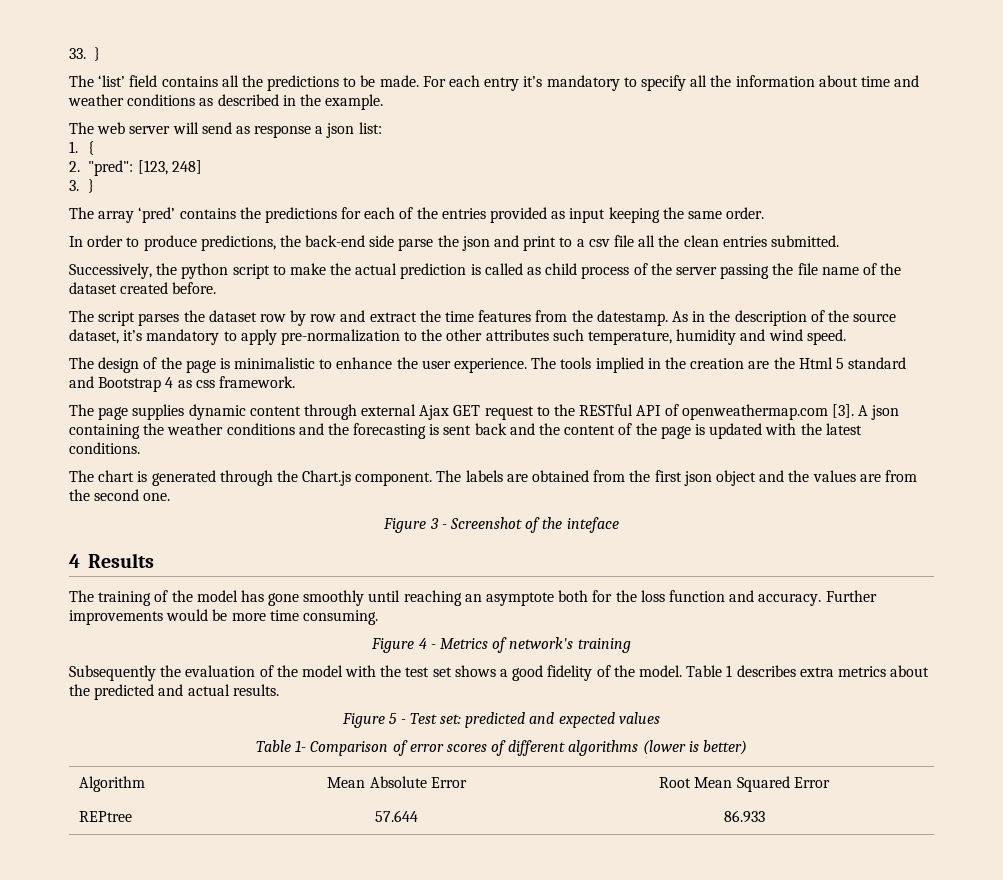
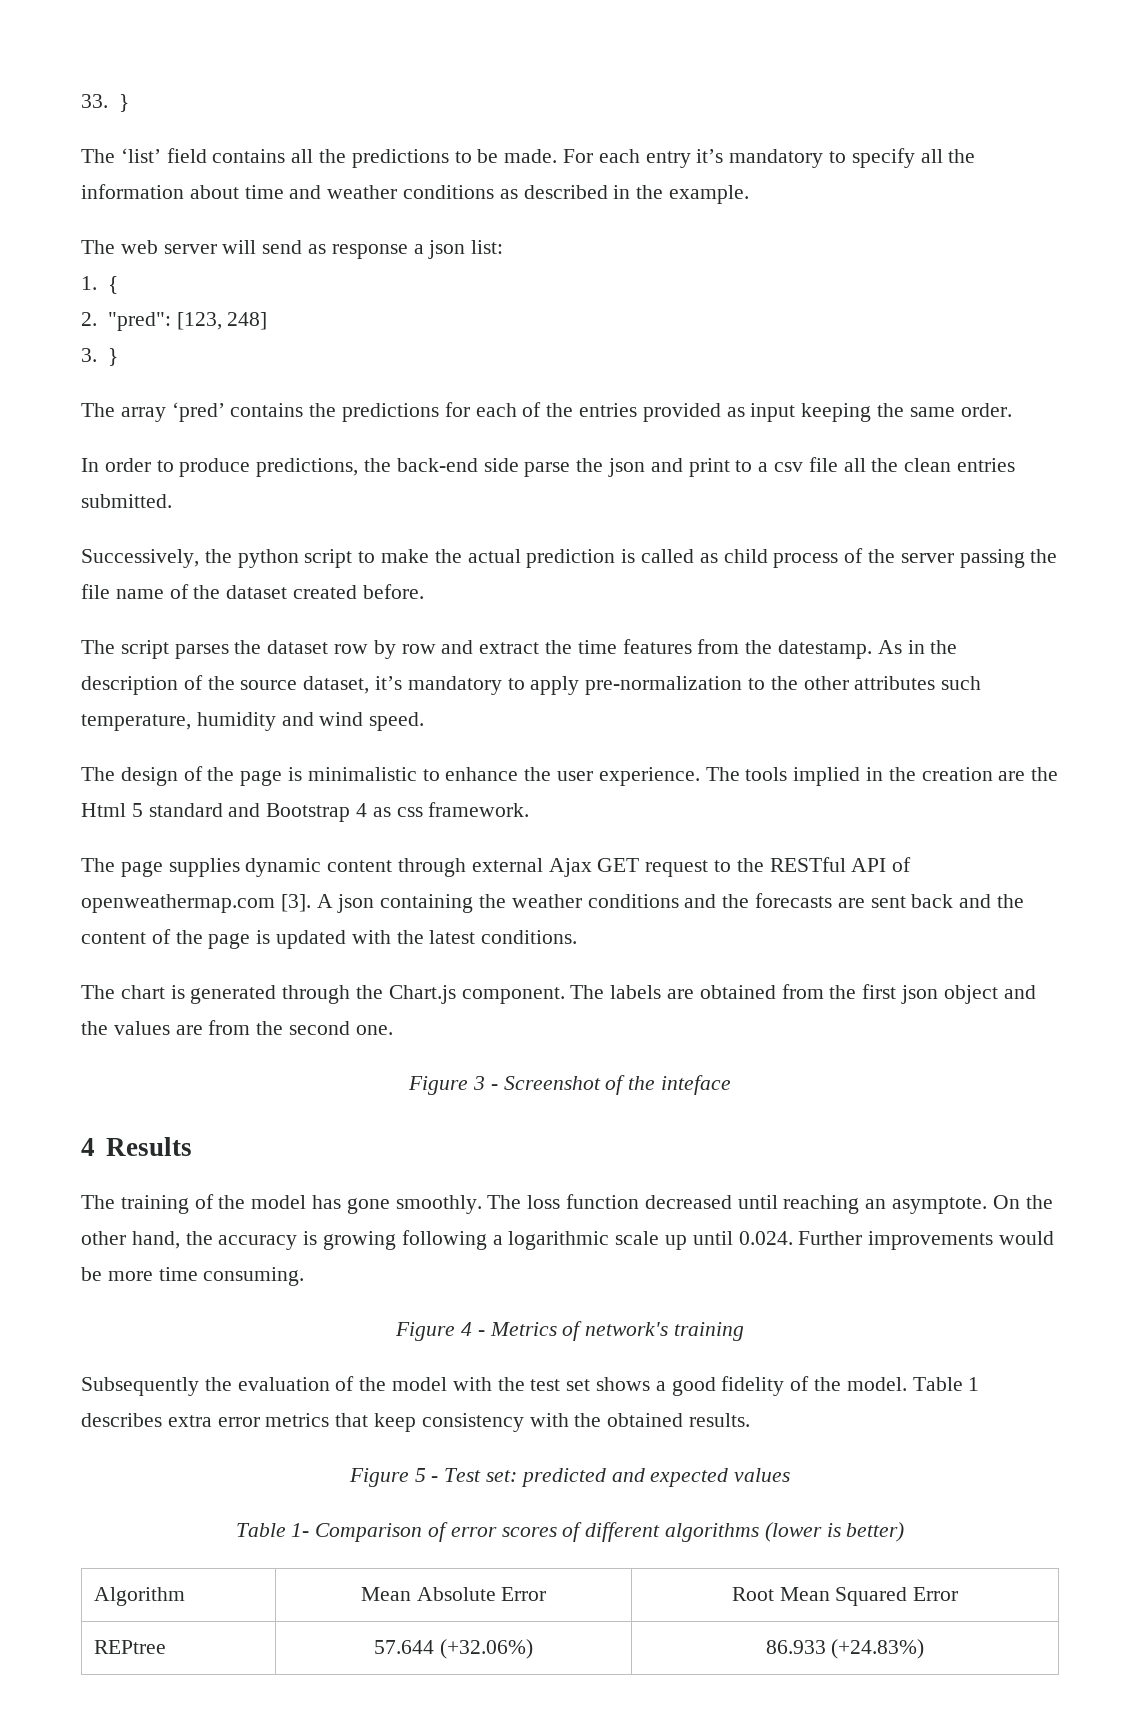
[353,423,440,439] forecasting is -> [755,893,865,908] forecasts are
[303,590,822,606] smoothly until reaching an asymptote both for the loss function and accuracy. -> [395,1194,1053,1214] [81,1230,793,1250] smoothly. The loss function decreased until reaching an asymptote. On the other hand, the accuracy is growing following a logarithmic scale up until 0.024.
[837,665,930,677] [69,684,230,700] metrics about the predicted and actual -> [217,1413,684,1432] error metrics that keep consistency with the obtained
(418, 816) none -> [439,1639,533,1659] (+32.06%)
(765, 816) none -> [831,1639,925,1659] (+24.83%)

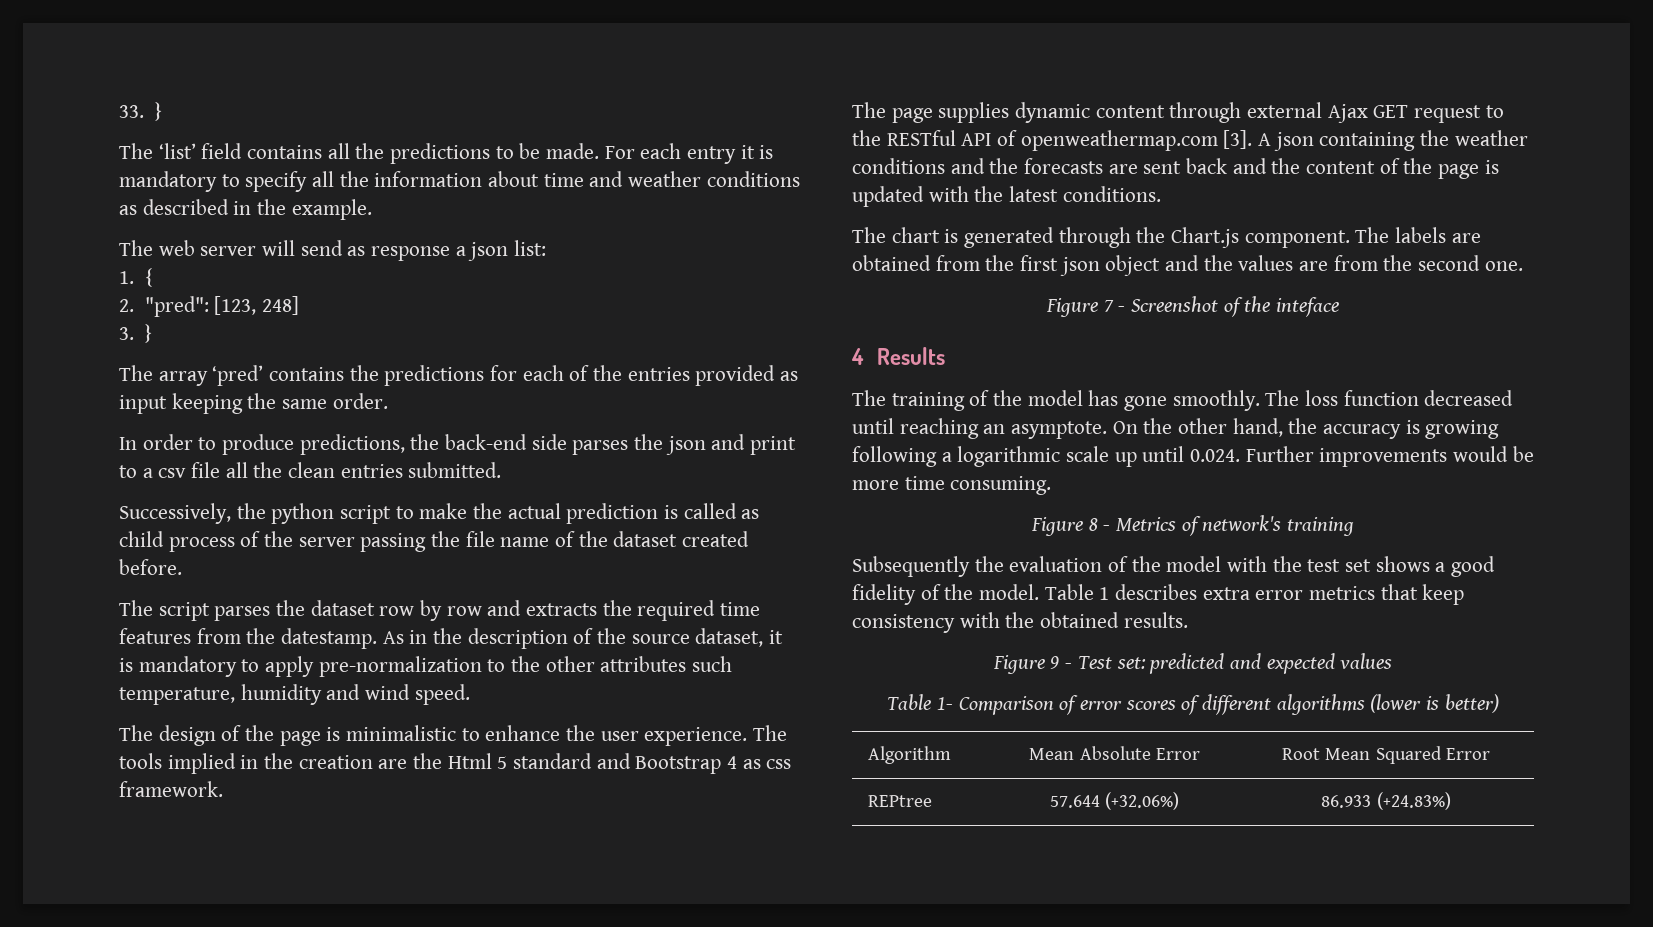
[696,149,724,163] it’s -> [740,145,774,159] it is
[524,462,571,477] parse -> [572,440,629,455] parses
[479,640,573,654] extract the -> [526,600,716,621] extracts the required
[375,676,403,690] it’s -> [769,630,784,644] [119,658,133,672] it is
[472,1076,485,1090] 3 -> [1103,300,1114,312] 7
[460,1322,472,1336] 4 -> [1088,518,1098,531] 8
[414,1468,426,1482] 5 -> [1050,656,1060,669] 9

